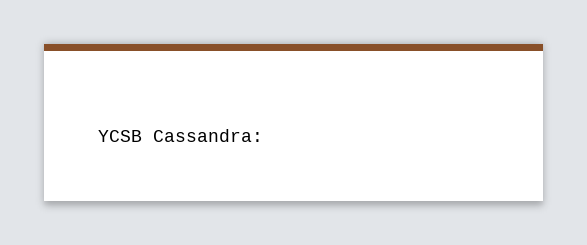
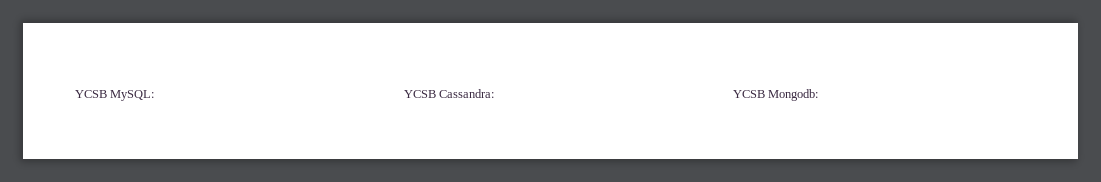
[98,130,142,142] YCSB -> [75,90,155,101] [404,90,436,98] YCSB MySQL: // YCSB
(263, 135) none -> [733,89,819,101] // YCSB Mongodb:

